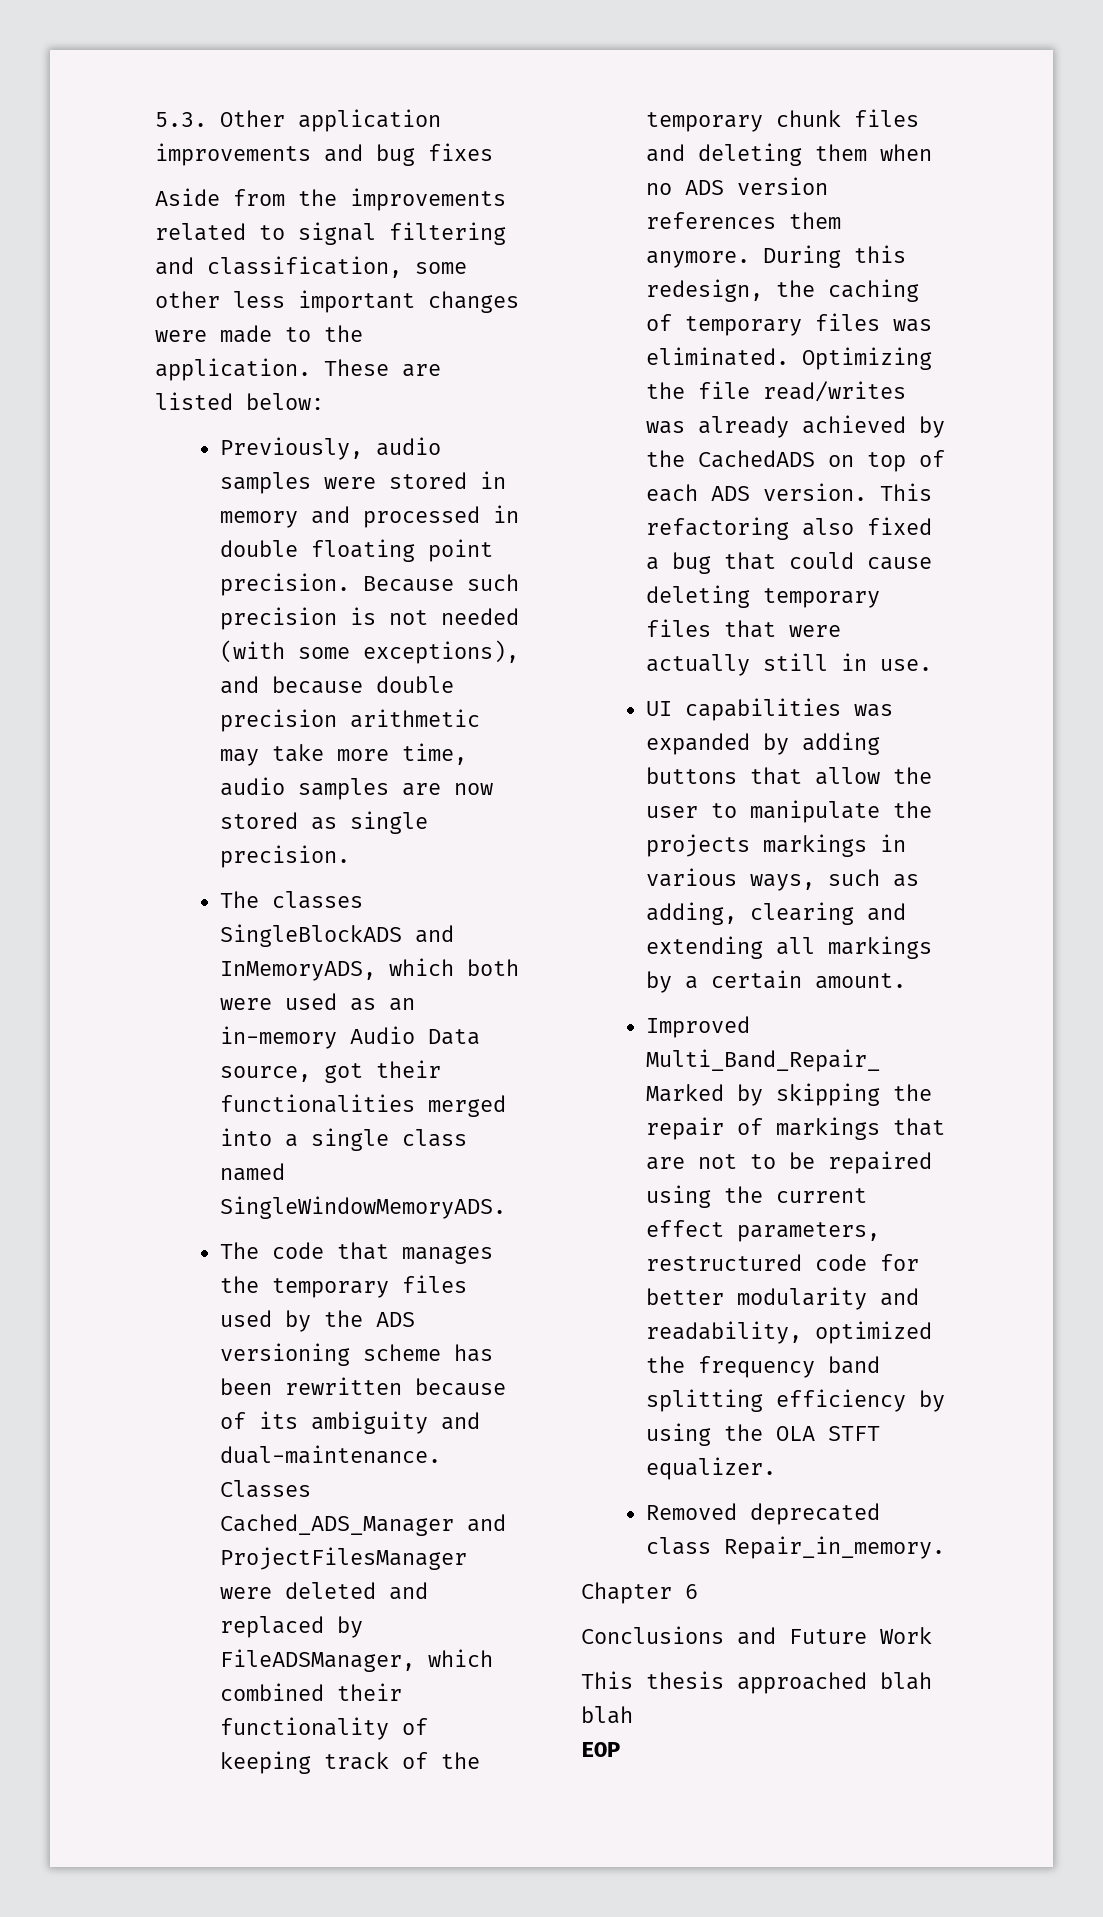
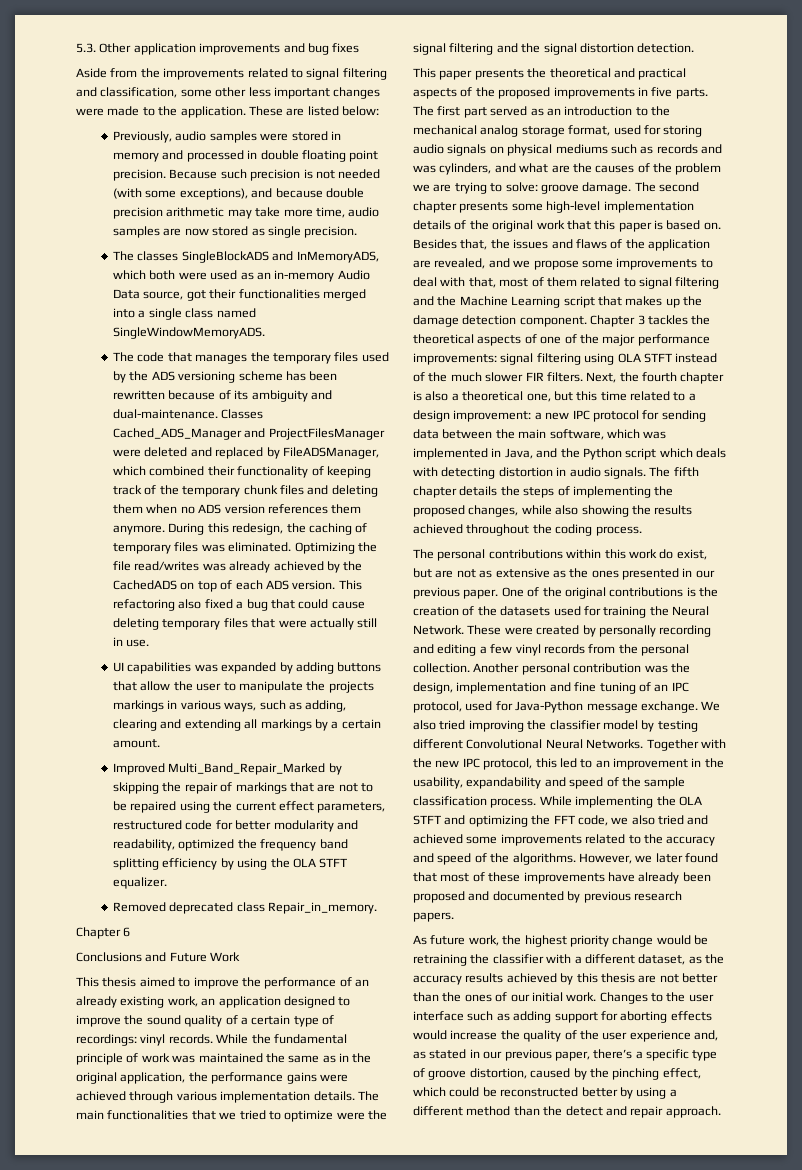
[737,1672,932,1694] [581,1706,633,1724] [581,1742,620,1757] approached blah blah // EOP -> [139,977,369,989] [76,996,351,1008] [76,1015,334,1027] [76,1034,347,1046] [76,1053,372,1065] [76,1072,348,1084] [76,1091,379,1103] [76,1110,387,1122] [413,43,695,55] [413,68,687,80] [413,87,708,99] [413,106,670,118] [413,125,703,137] [413,144,722,156] [413,163,722,175] [413,182,699,194] [413,201,694,213] [413,220,721,232] [413,239,710,251] [413,258,713,270] [413,277,720,289] [413,296,702,308] [413,315,711,327] [413,334,710,346] [413,353,718,365] [413,372,725,384] [413,391,696,402] [413,410,706,422] [413,429,667,440] [413,448,726,460] [413,467,699,479] [413,486,674,498] [413,505,693,517] [413,524,642,536] [413,549,707,561] [413,568,715,580] [413,587,718,599] [413,606,709,618] [413,625,712,637] [413,644,689,656] [413,663,690,675] [413,682,689,694] [413,701,721,713] [413,720,698,732] [413,739,726,751] [413,758,724,770] [413,777,686,789] [413,796,702,808] [413,815,709,827] [413,834,716,846] [413,853,718,865] [413,872,711,884] [413,891,682,903] [413,912,454,922] [413,935,708,947] [413,954,724,966] [413,973,718,985] [413,992,714,1004] [413,1011,712,1023] [413,1030,718,1042] [413,1049,718,1061] [413,1068,701,1080] [413,1087,677,1099] [413,1106,721,1118] aimed to improve the performance of an already existing work, an application designed to improve the sound quality of a certain type of recordings: vinyl records. While the fundamental principle of work was maintained the same as in the original application, the performance gains were achieved through various implementation details. The main functionalities that we tried to optimize were the signal filtering and the signal distortion detection. // This paper presents the theoretical and practical aspects of the proposed improvements in five parts. The first part served as an introduction to the mechanical analog storage format, used for storing audio signals on physical mediums such as records and was cylinders, and what are the causes of the problem we are trying to solve: groove damage. The second chapter presents some high-level implementation details of the original work that this paper is based on. Besides that, the issues and flaws of the application are revealed, and we propose some improvements to deal with that, most of them related to signal filtering and the Machine Learning script that makes up the damage detection component. Chapter 3 tackles the theoretical aspects of one of the major performance improvements: signal filtering using OLA STFT instead of the much slower FIR filters. Next, the fourth chapter is also a theoretical one, but this time related to a design improvement: a new IPC protocol for sending data between the main software, which was implemented in Java, and the Python script which deals with detecting distortion in audio signals. The fifth chapter details the steps of implementing the proposed changes, while also showing the results achieved throughout the coding process. // The personal contributions within this work do exist, but are not as extensive as the ones presented in our previous paper. One of the original contributions is the creation of the datasets used for training the Neural Network. These were created by personally recording and editing a few vinyl records from the personal collection. Another personal contribution was the design, implementation and fine tuning of an IPC protocol, used for Java-Python message exchange. We also tried improving the classifier model by testing different Convolutional Neural Networks. Together with the new IPC protocol, this led to an improvement in the usability, expandability and speed of the sample classification process. While implementing the OLA STFT and optimizing the FFT code, we also tried and achieved some improvements related to the accuracy and speed of the algorithms. However, we later found that most of these improvements have already been proposed and documented by previous research papers. // As future work, the highest priority change would be retraining the classifier with a different dataset, as the accuracy results achieved by this thesis are not better than the ones of our initial work. Changes to the user interface such as adding support for aborting effects would increase the quality of the user experience and, as stated in our previous paper, there’s a specific type of groove distortion, caused by the pinching effect, which could be reconstructed better by using a different method than the detect and repair approach.

